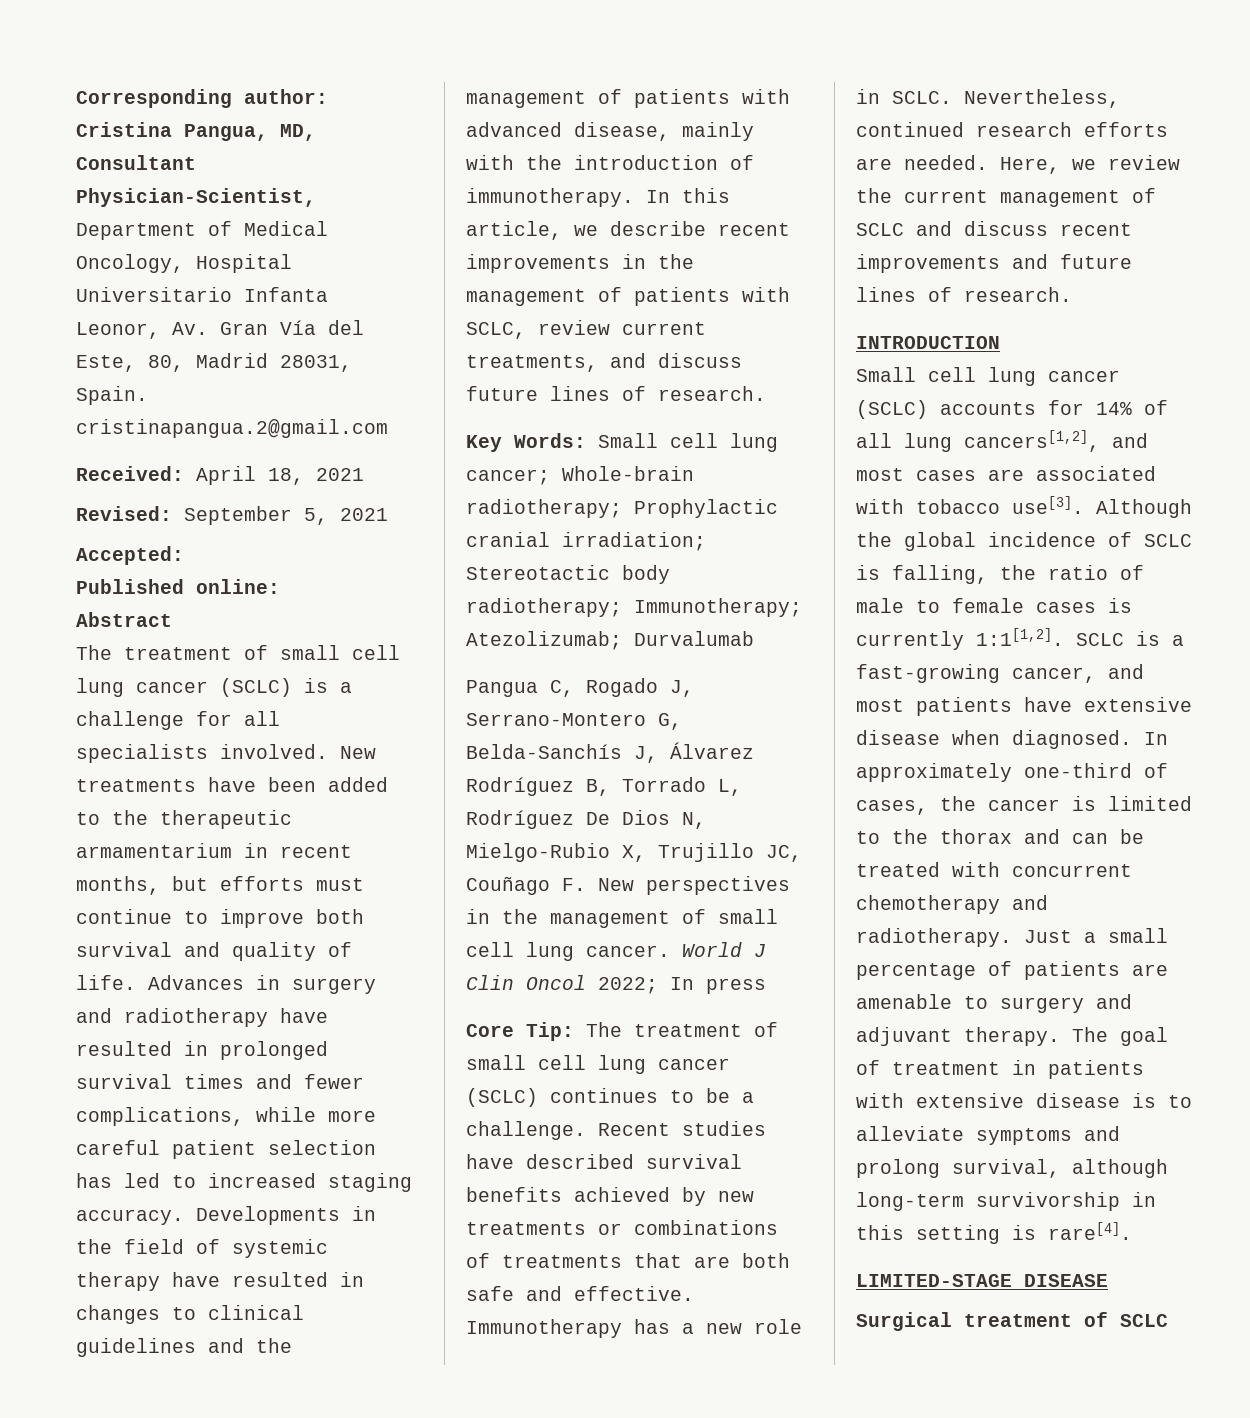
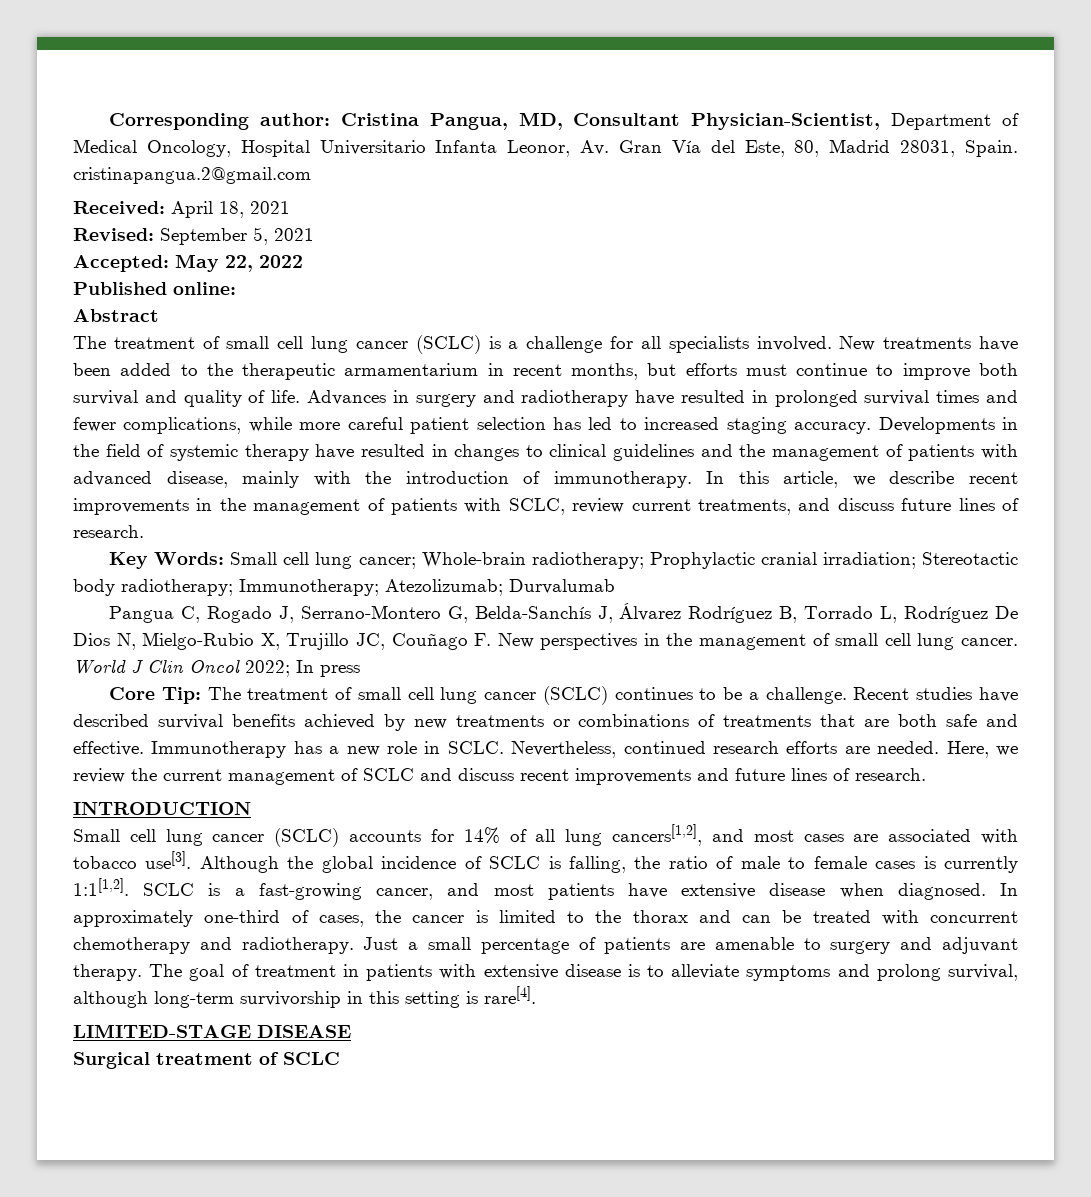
(184, 555) none -> [175,254,303,272] May 22, 2022

